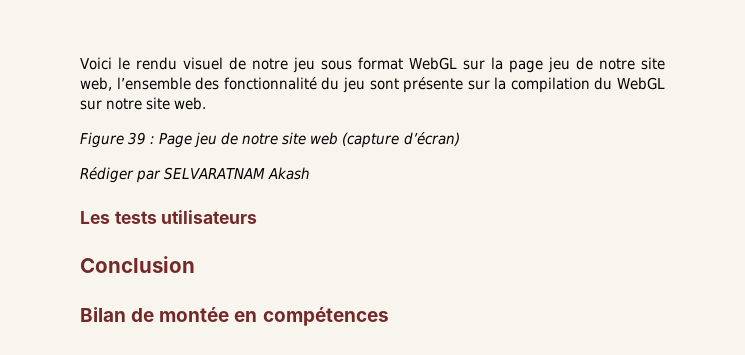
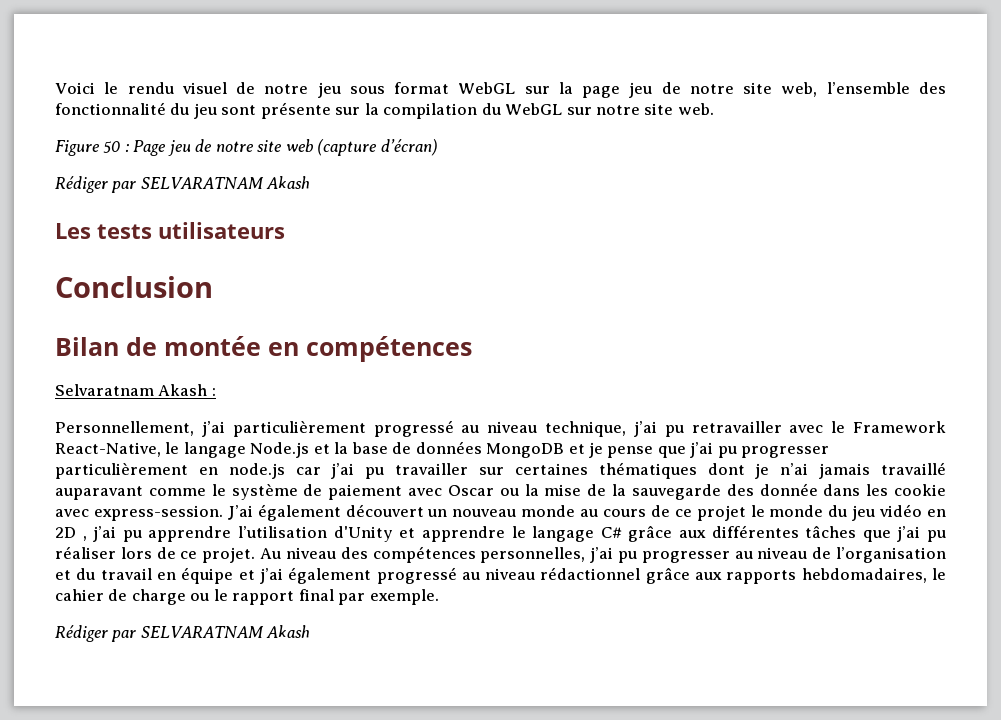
[128,132,147,145] 39 -> [103,141,121,153] 50
(389, 316) none -> [55,384,216,396] [55,420,947,437] [55,441,830,458] [55,462,946,479] [55,483,947,500] [55,504,947,521] [55,525,946,542] [55,546,946,563] [55,567,946,584] [55,589,439,605] [55,625,311,642] // Selvaratnam Akash : // Personnellement, j’ai particulièrement progressé au niveau technique, j’ai pu retravailler avec le Framework React-Native, le langage Node.js et la base de données MongoDB et je pense que j’ai pu progresser particulièrement en node.js car j’ai pu travailler sur certaines thématiques dont je n’ai jamais travaillé auparavant comme le système de paiement avec Oscar ou la mise de la sauvegarde des donnée dans les cookie avec express-session. J’ai également découvert un nouveau monde au cours de ce projet le monde du jeu vidéo en 2D , j’ai pu apprendre l’utilisation d'Unity et apprendre le langage C# grâce aux différentes tâches que j’ai pu réaliser lors de ce projet. Au niveau des compétences personnelles, j’ai pu progresser au niveau de l’organisation et du travail en équipe et j’ai également progressé au niveau rédactionnel grâce aux rapports hebdomadaires, le cahier de charge ou le rapport final par exemple. // Rédiger par SELVARATNAM Akash

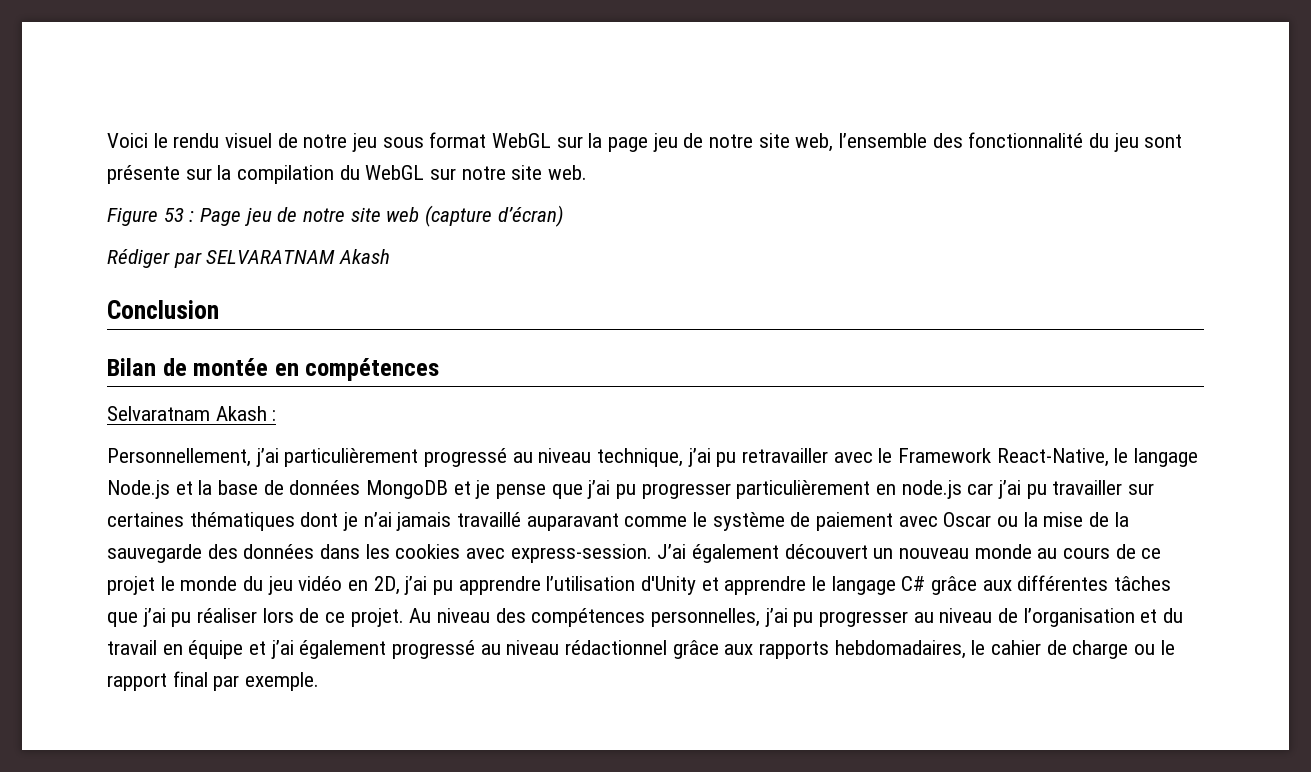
[103,141,121,153] 50 -> [163,208,184,222] 53
[55,222,285,239] // Les tests utilisateurs -> (391, 256) none
[759,483,818,496] donnée -> [243,544,315,559] données
[894,484,947,496] cookie -> [395,544,461,559] cookies
[55,527,87,541] 2D , -> [373,576,400,595] 2D,
[55,625,311,642] // Rédiger par SELVARATNAM Akash -> (320, 681) none

